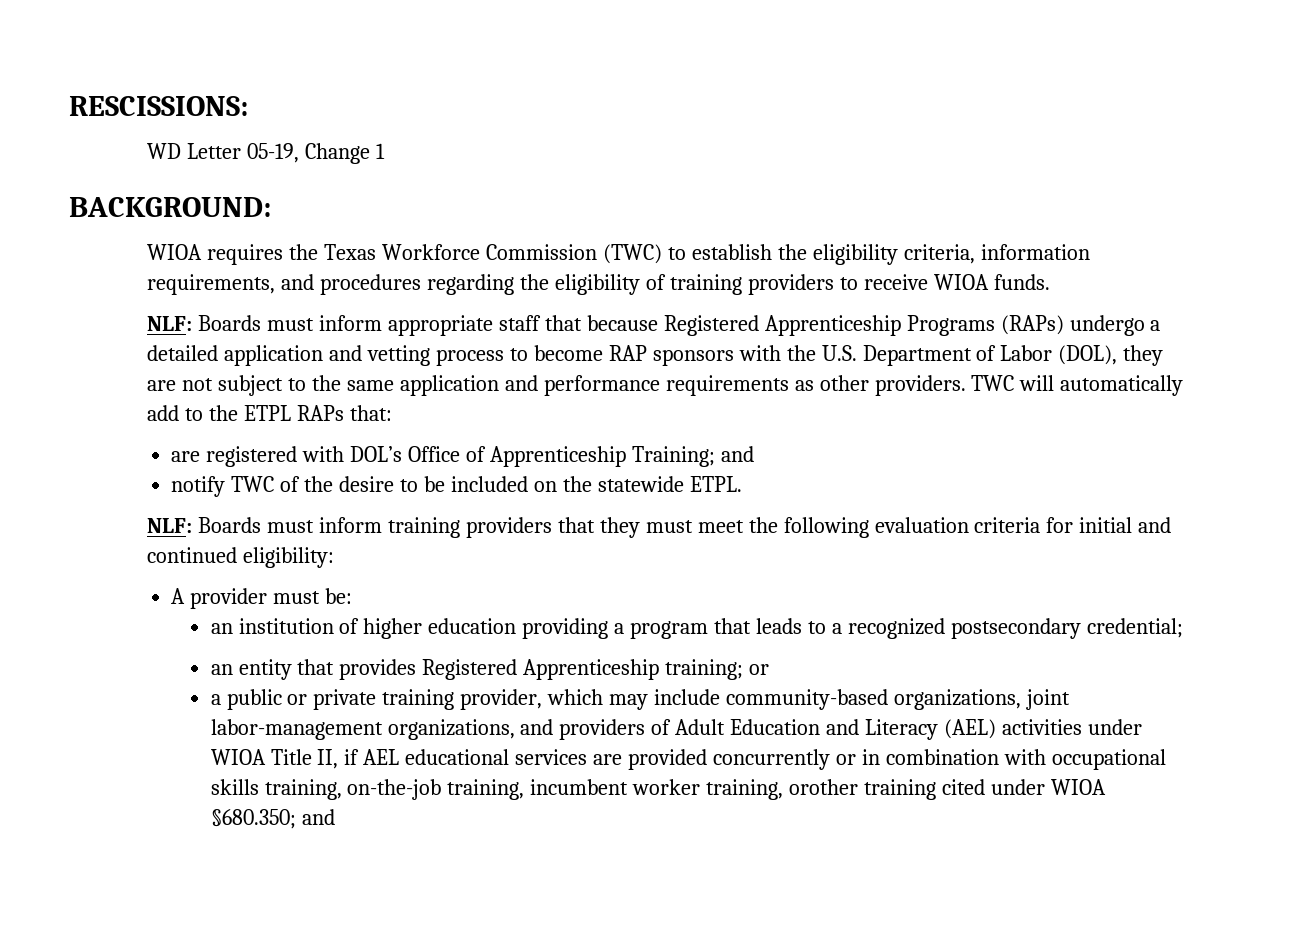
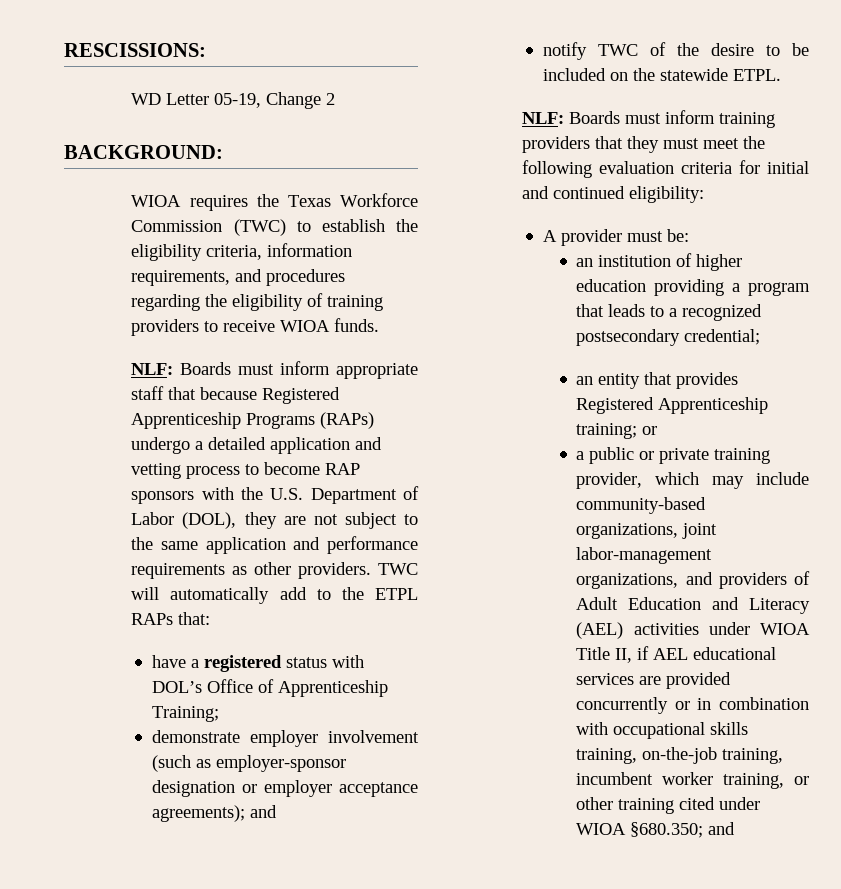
[376,143,386,159] 1 -> [326,93,336,105] 2
[171,446,298,467] are registered -> [151,655,327,672] have a registered status
(716, 456) none -> [151,730,419,747] [151,755,346,772] [151,780,418,797] [151,805,245,822] // demonstrate employer involvement (such as employer-sponsor designation or employer acceptance agreements);
[789,779,859,795] orother -> [794,776,809,785] [576,797,614,810] or other

